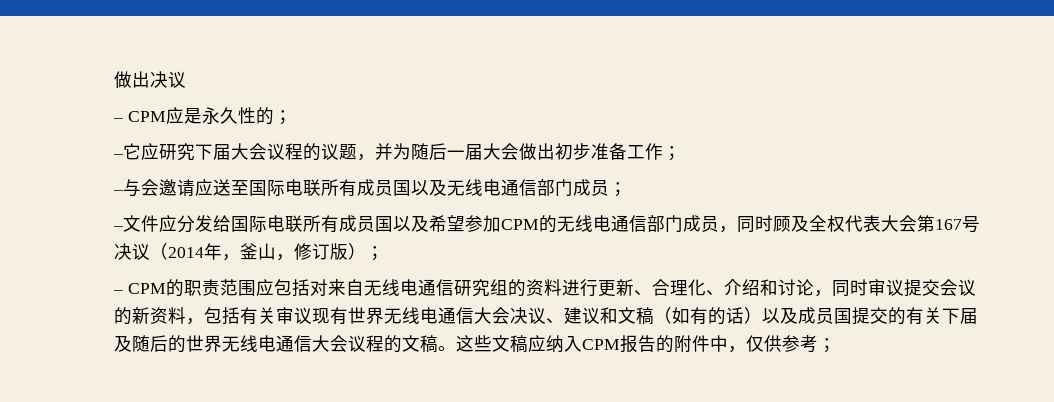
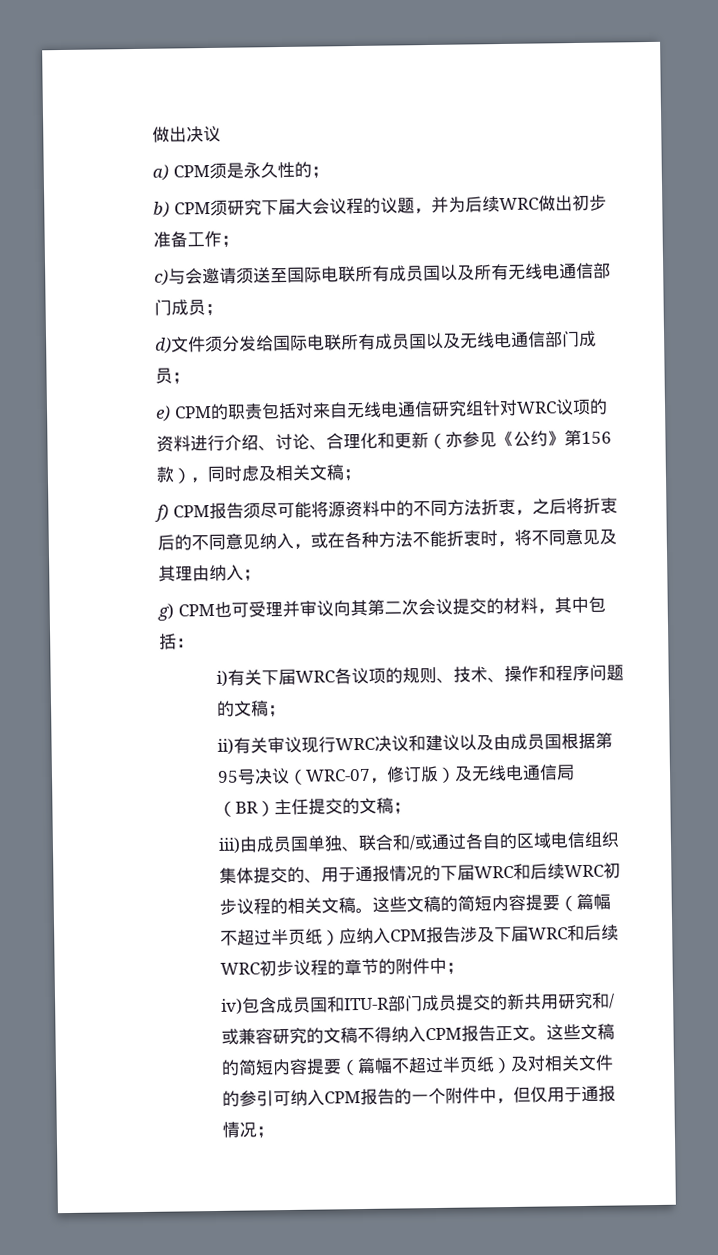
[113,107,185,124] – CPM应 -> [152,162,227,181] a) CPM须
[113,143,160,160] –它应 -> [153,199,228,218] b) CPM须
[411,143,520,160] 随后一届大会 -> [464,196,539,213] 后续WRC
[113,190,124,194] – -> [154,269,170,286] c)
[195,179,214,196] 应 -> [236,267,255,284] 须
[447,179,628,197] [113,215,981,233] [114,243,385,261] [113,290,124,294] 无线电通信部门成员； // –文件应分发给国际电联所有成员国以及希望参加CPM的无线电通信部门成员，同时顾及全权代表大会第167号决议（2014年，釜山，修订版）； // – -> [474,262,612,281] [154,299,224,317] [155,330,598,354] [155,367,191,385] [155,405,172,422] 所有无线电通信部门成员； // d)文件须分发给国际电联所有成员国以及无线电通信部门成员； // e)
[220,279,275,296] 范围应 -> (263, 411) none
[508,279,977,297] [114,307,979,325] [114,335,819,353] 的资料进行更新、合理化、介绍和讨论，同时审议提交会议的新资料，包括有关审议现有世界无线电通信大会决议、建议和文稿（如有的话）以及成员国提交的有关下届及随后的世界无线电通信大会议程的文稿。这些文稿应纳入CPM报告的附件中，仅供参考 -> [481,398,608,417] [156,429,613,452] [156,464,363,484] [154,497,618,522] [157,528,618,551] [158,564,262,582] [157,596,606,621] [159,633,195,650] [216,664,625,687] [216,700,287,718] [217,732,614,755] [217,764,576,785] [218,797,412,817] [218,831,621,854] [219,862,622,884] [219,893,612,915] [220,924,620,946] [220,957,465,977] [221,992,616,1015] [221,1023,616,1045] [221,1054,615,1076] [222,1085,617,1107] [222,1121,258,1138] 针对WRC议项的资料进行介绍、讨论、合理化和更新（亦参见《公约》第156款），同时虑及相关文稿； // f) CPM报告须尽可能将源资料中的不同方法折衷，之后将折衷后的不同意见纳入，或在各种方法不能折衷时，将不同意见及其理由纳入； // g) CPM也可受理并审议向其第二次会议提交的材料，其中包括： // i)有关下届WRC各议项的规则、技术、操作和程序问题的文稿； // ii)有关审议现行WRC决议和建议以及由成员国根据第95号决议（WRC-07，修订版）及无线电通信局（BR）主任提交的文稿； // iii)由成员国单独、联合和/或通过各自的区域电信组织集体提交的、用于通报情况的下届WRC和后续WRC初步议程的相关文稿。这些文稿的简短内容提要（篇幅不超过半页纸）应纳入CPM报告涉及下届WRC和后续WRC初步议程的章节的附件中； // iv)包含成员国和ITU-R部门成员提交的新共用研究和/或兼容研究的文稿不得纳入CPM报告正文。这些文稿的简短内容提要（篇幅不超过半页纸）及对相关文件的参引可纳入CPM报告的一个附件中，但仅用于通报情况

